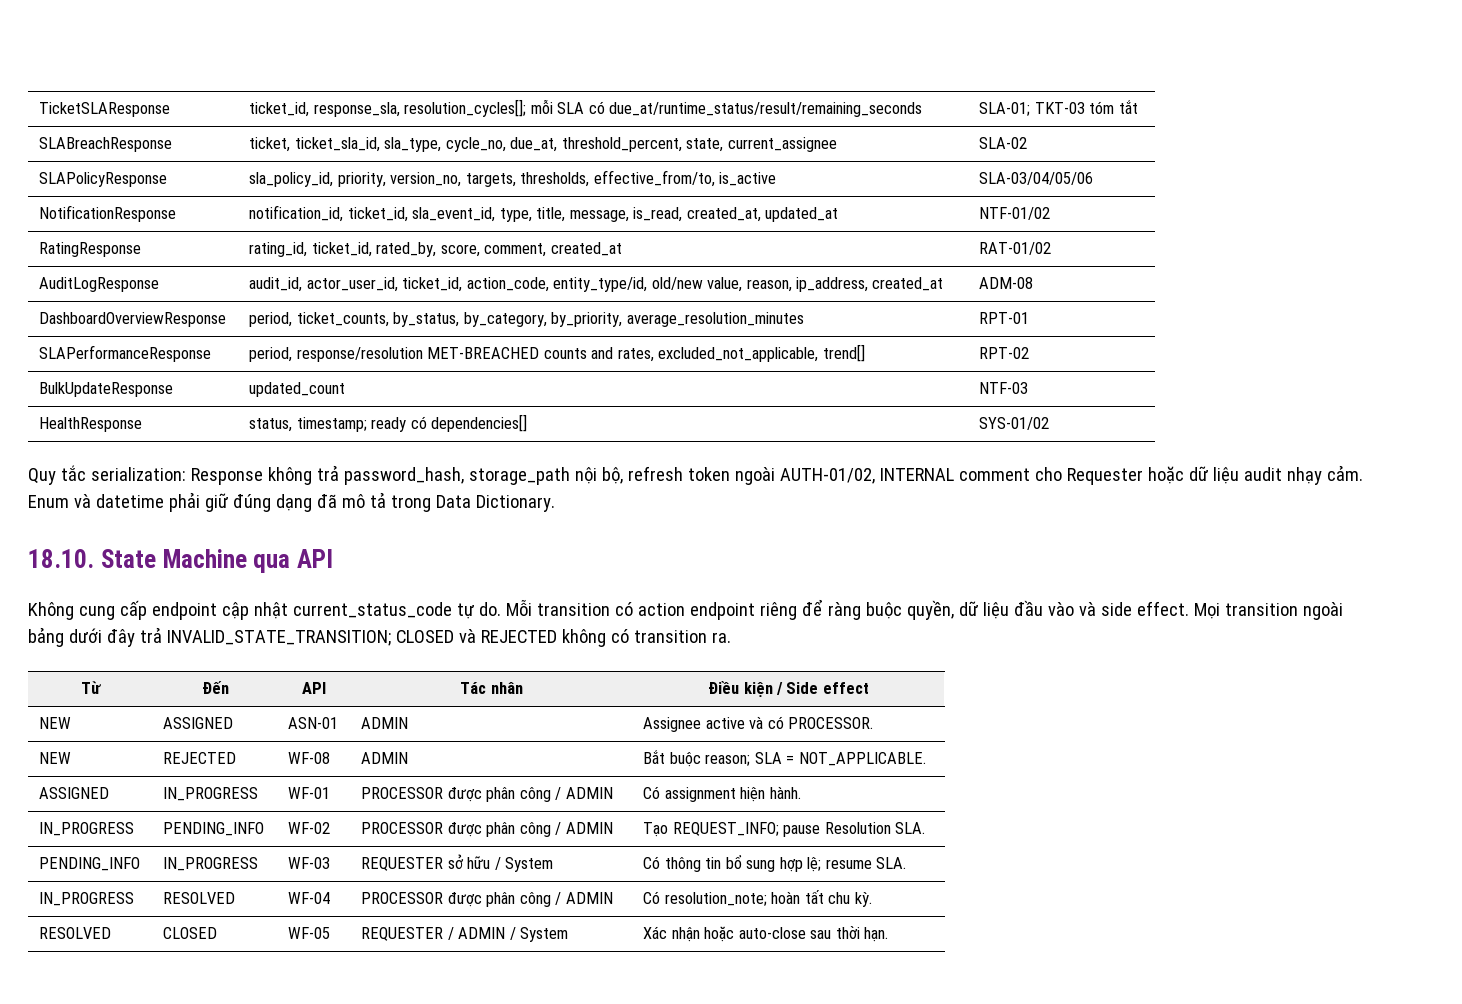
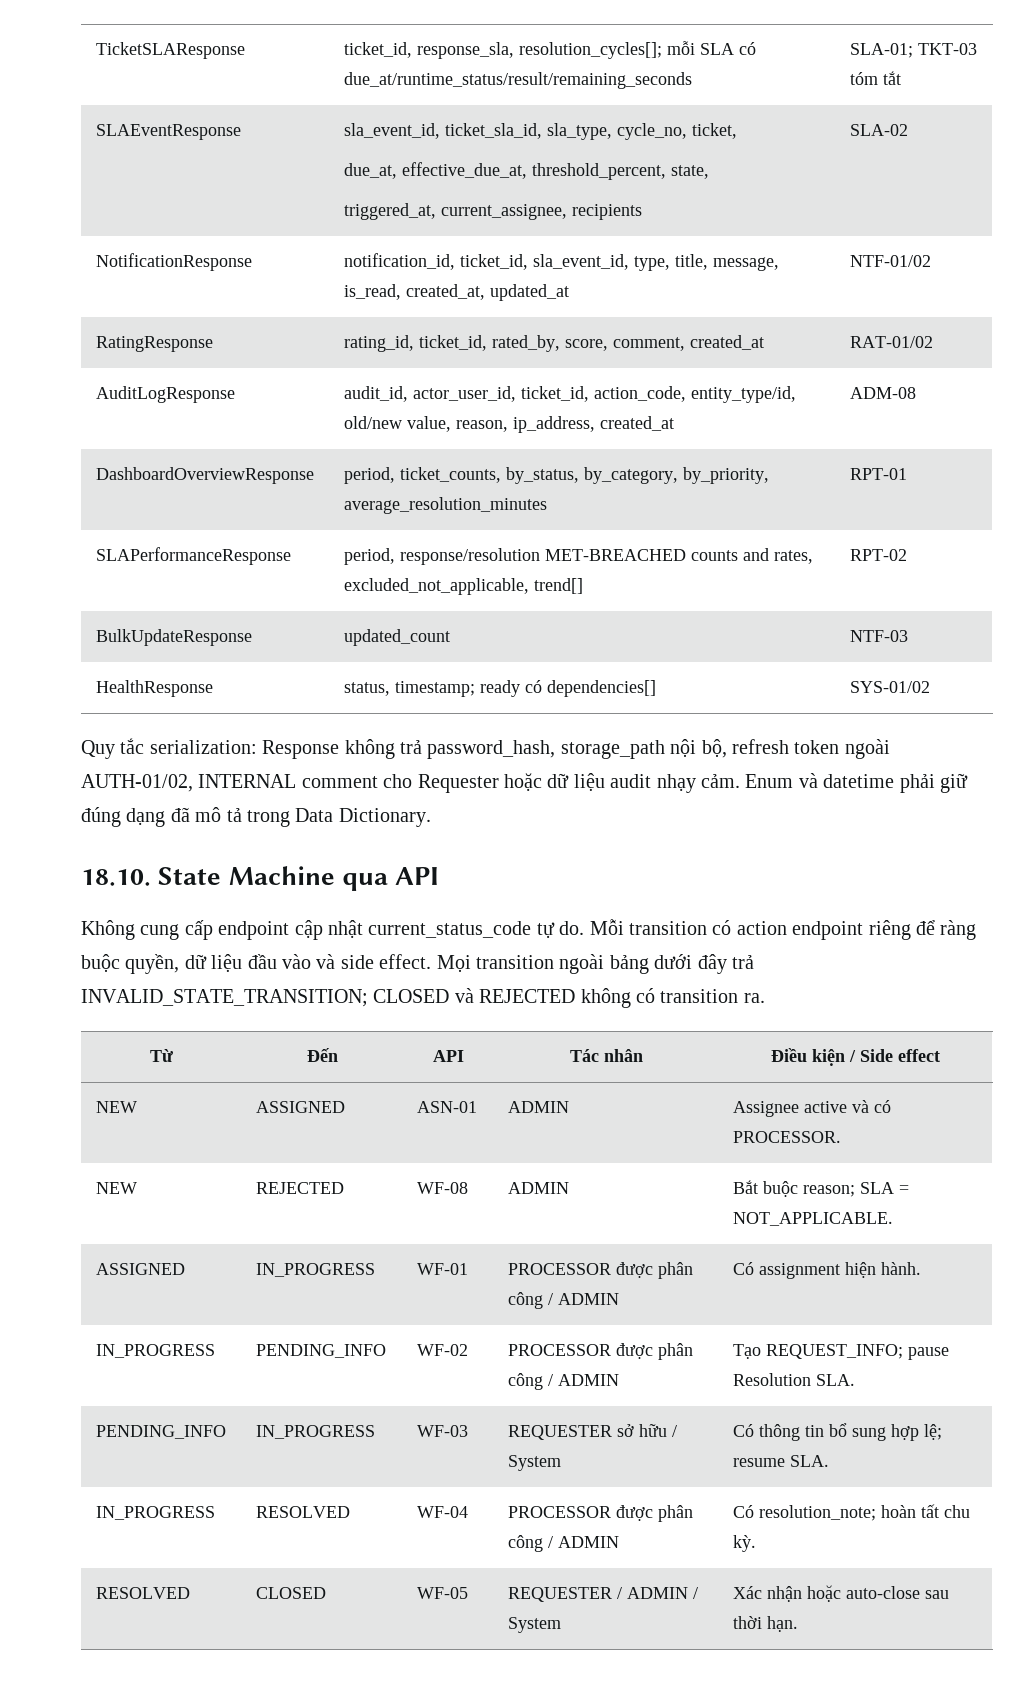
[39,137,173,152] [249,137,291,152] SLABreachResponse | ticket, -> [95,124,241,140] [343,123,440,139] SLAEventResponse | sla_event_id,
[510,137,558,152] due_at, -> [691,123,737,139] [343,162,527,179] ticket, // due_at, effective_due_at,
[727,137,837,152] [979,137,1028,149] [39,172,168,187] [249,170,777,187] [979,172,1094,185] current_assignee | SLA-02 // SLAPolicyResponse | sla_policy_id, priority, version_no, targets, thresholds, effective_from/to, is_active | SLA-03/04/05/06 -> [343,203,642,220] [849,124,908,136] // triggered_at, current_assignee, recipients | SLA-02

